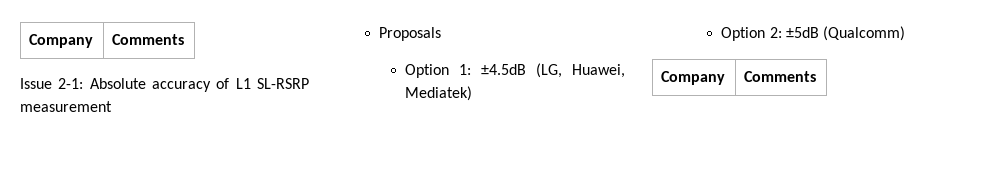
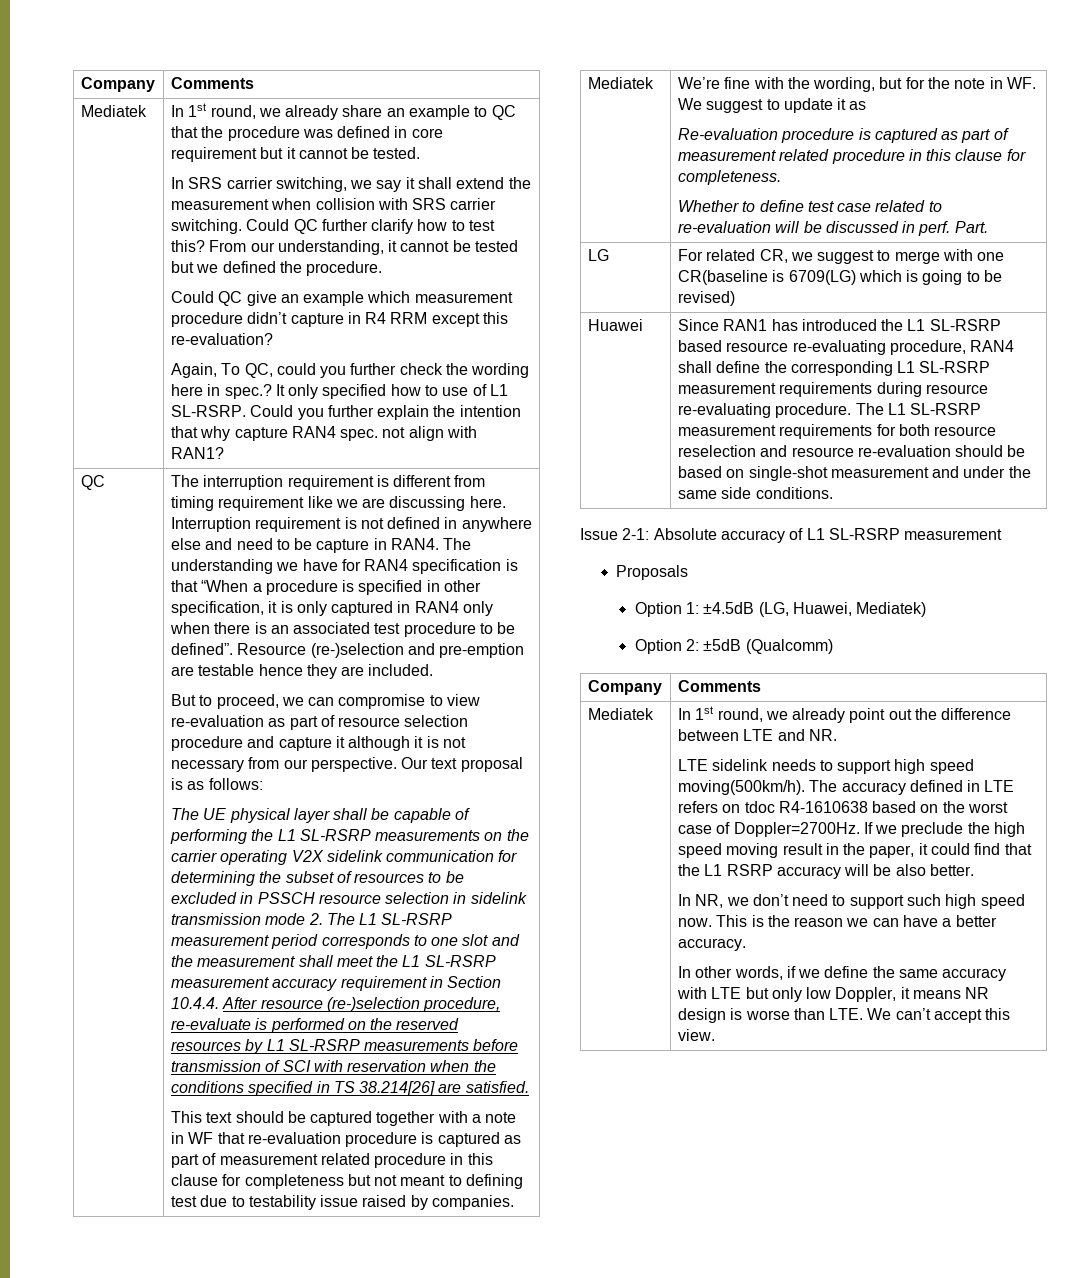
[29,34,94,48] [112,34,185,45] Company | Comments -> [80,77,155,92] [170,77,254,89] [80,105,147,117] [170,103,516,120] [170,126,443,141] [170,147,421,162] [170,177,531,192] [170,198,497,210] [170,219,496,234] [170,240,519,255] [170,261,383,276] [170,291,513,306] [170,312,509,327] [170,333,273,345] [170,363,530,378] [170,384,509,399] [170,405,521,420] [170,426,478,441] [170,447,224,459] [80,475,105,490] [170,475,486,490] [170,496,506,511] [170,517,532,532] [170,538,472,553] [170,559,518,574] [170,580,482,595] [170,601,494,616] [169,622,516,637] [170,643,525,658] [170,664,434,679] [170,694,481,709] [170,715,469,730] [170,736,467,751] [170,757,523,772] [170,778,263,790] [170,808,471,823] [169,829,529,844] [170,850,518,865] [170,871,464,886] [170,892,527,904] [170,913,453,925] [170,934,520,949] [170,955,496,967] [170,976,502,991] [170,997,501,1012] [170,1018,460,1033] [170,1039,519,1054] [170,1060,496,1072] [170,1081,529,1096] [170,1111,517,1126] [170,1132,522,1147] [170,1153,493,1168] [170,1174,524,1189] [170,1195,515,1210] [587,77,654,89] [677,77,1037,92] [677,98,867,113] [677,128,1009,143] [677,149,1026,164] [677,170,781,185] [677,200,942,212] [677,221,988,236] [587,249,609,261] [677,249,1005,264] [677,270,1003,285] [677,291,735,306] [587,319,643,331] [677,319,1001,331] [677,340,1015,355] [677,361,991,376] [677,382,988,397] [677,403,982,418] [677,424,997,439] [677,445,1026,457] [677,466,1031,481] [677,487,833,499] Company | Comments // Mediatek | In 1st round, we already share an example to QC that the procedure was defined in core requirement but it cannot be tested. // In SRS carrier switching, we say it shall extend the measurement when collision with SRS carrier switching. Could QC further clarify how to test this? From our understanding, it cannot be tested but we defined the procedure. // Could QC give an example which measurement procedure didn’t capture in R4 RRM except this re-evaluation? // Again, To QC, could you further check the wording here in spec.? It only specified how to use of L1 SL-RSRP. Could you further explain the intention that why capture RAN4 spec. not align with RAN1? // QC | The interruption requirement is different from timing requirement like we are discussing here. Interruption requirement is not defined in anywhere else and need to be capture in RAN4. The understanding we have for RAN4 specification is that “When a procedure is specified in other specification, it is only captured in RAN4 only when there is an associated test procedure to be defined”. Resource (re-)selection and pre-emption are testable hence they are included. // But to proceed, we can compromise to view re-evaluation as part of resource selection procedure and capture it although it is not necessary from our perspective. Our text proposal is as follows: // The UE physical layer shall be capable of performing the L1 SL-RSRP measurements on the carrier operating V2X sidelink communication for determining the subset of resources to be excluded in PSSCH resource selection in sidelink transmission mode 2. The L1 SL-RSRP measurement period corresponds to one slot and the measurement shall meet the L1 SL-RSRP measurement accuracy requirement in Section 10.4.4. After resource (re-)selection procedure, re-evaluate is performed on the reserved resources by L1 SL-RSRP measurements before transmission of SCI with reservation when the conditions specified in TS 38.214[26] are satisfied. // This text should be captured together with a note in WF that re-evaluation procedure is captured as part of measurement related procedure in this clause for completeness but not meant to defining test due to testability issue raised by companies. // Mediatek | We’re fine with the wording, but for the note in WF. We suggest to update it as // Re-evaluation procedure is captured as part of measurement related procedure in this clause for completeness. // Whether to define test case related to re-evaluation will be discussed in perf. Part. // LG | For related CR, we suggest to merge with one CR(baseline is 6709(LG) which is going to be revised) // Huawei | Since RAN1 has introduced the L1 SL-RSRP based resource re-evaluating procedure, RAN4 shall define the corresponding L1 SL-RSRP measurement requirements during resource re-evaluating procedure. The L1 SL-RSRP measurement requirements for both resource reselection and resource re-evaluation should be based on single-shot measurement and under the same side conditions.
(817, 76) none -> [587,708,654,720] [677,706,1012,723] [677,729,837,741] [677,759,974,774] [677,780,1015,795] [677,801,1009,813] [677,822,1026,837] [677,843,1032,858] [677,864,975,879] [677,894,1025,909] [677,915,997,927] [677,938,746,951] [677,966,1007,981] [676,987,990,1002] [677,1008,1011,1023] [677,1029,715,1041] // Mediatek | In 1st round, we already point out the difference between LTE and NR. // LTE sidelink needs to support high speed moving(500km/h). The accuracy defined in LTE refers on tdoc R4-1610638 based on the worst case of Doppler=2700Hz. If we preclude the high speed moving result in the paper, it could find that the L1 RSRP accuracy will be also better. // In NR, we don’t need to support such high speed now. This is the reason we can have a better accuracy. // In other words, if we define the same accuracy with LTE but only low Doppler, it means NR design is worse than LTE. We can’t accept this view.

